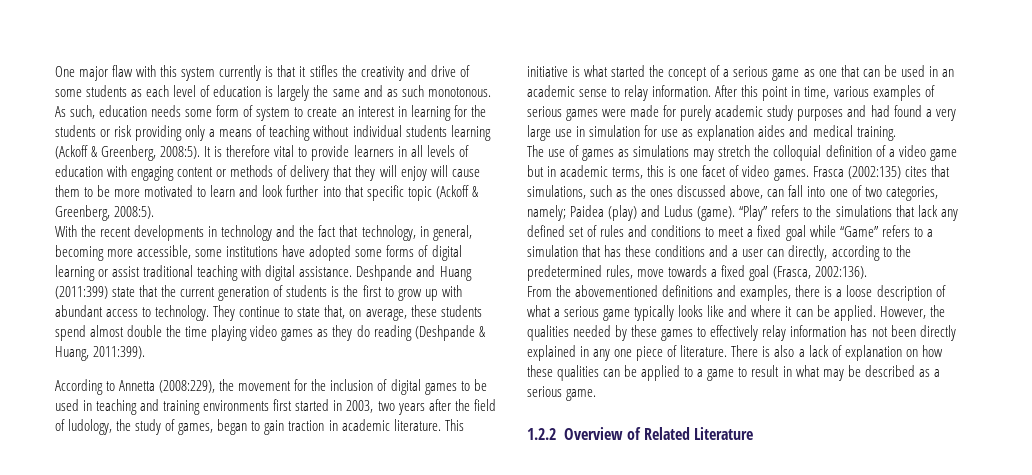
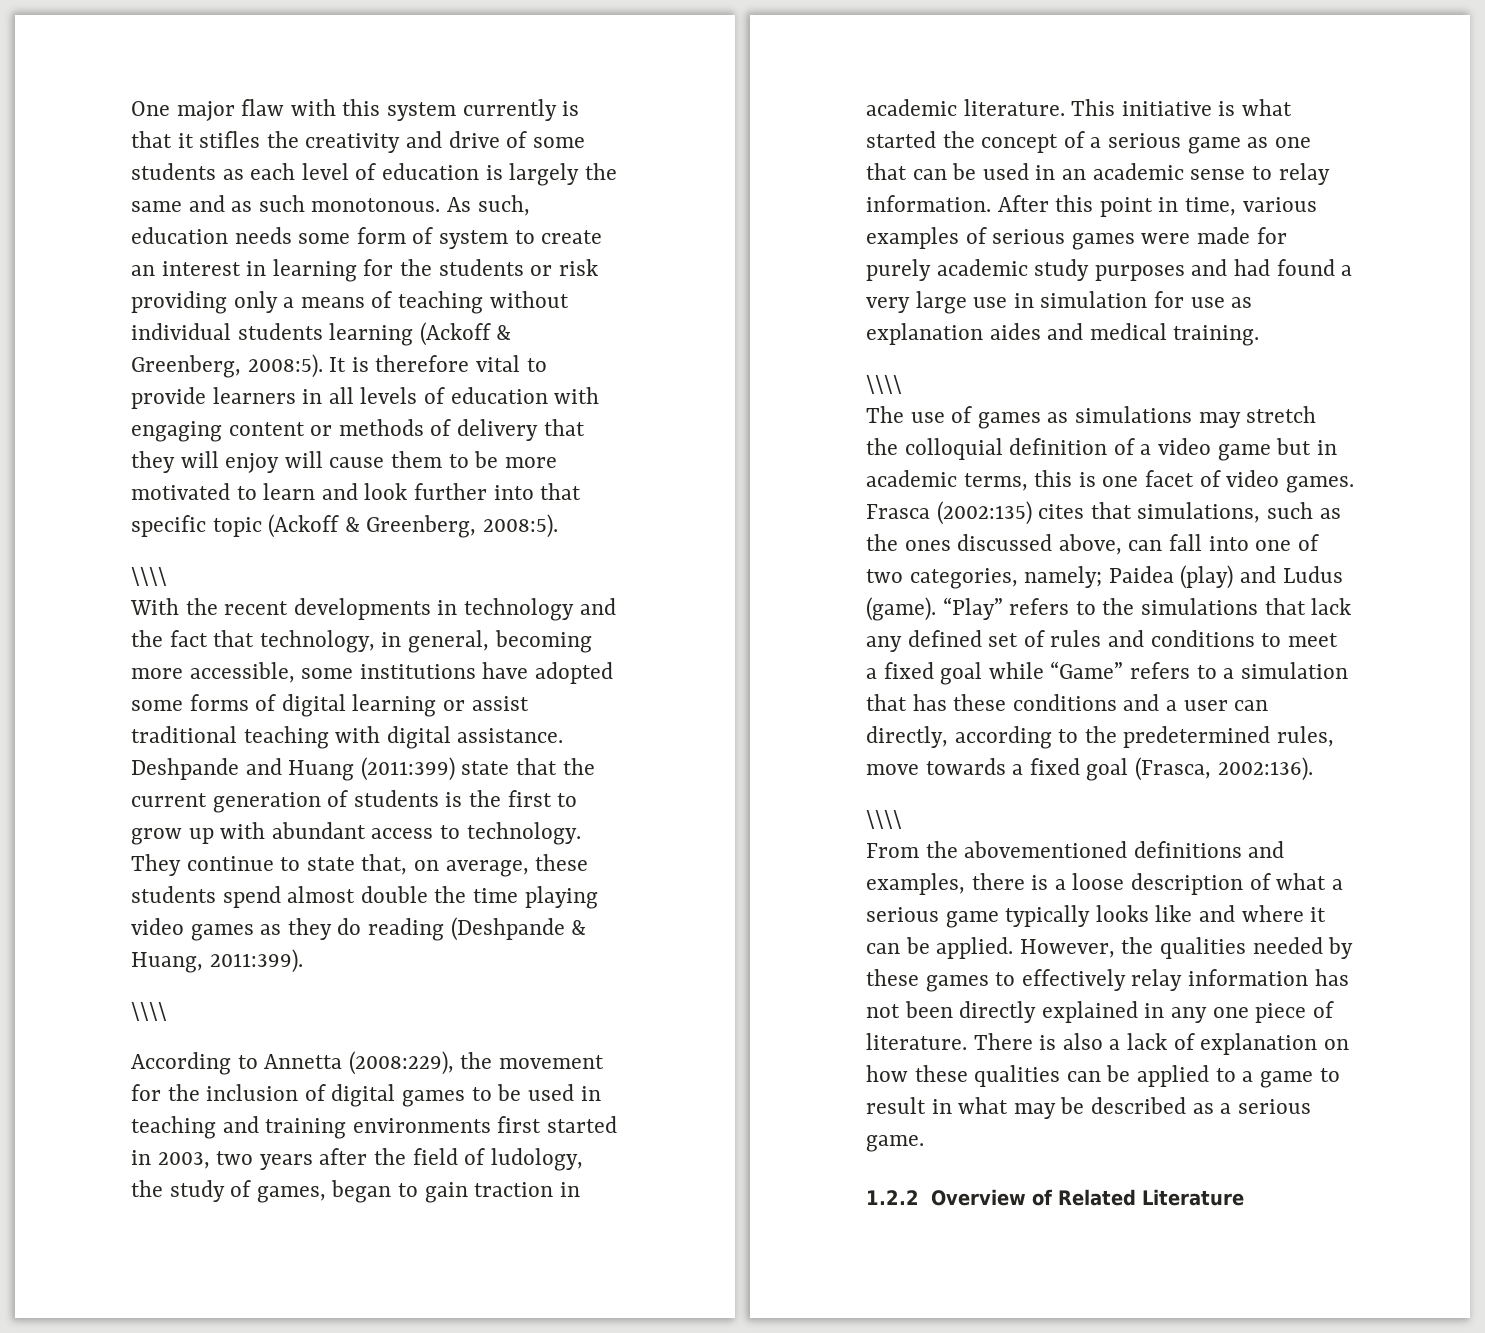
(155, 212) none -> [131,567,167,586] // \\\\
(146, 352) none -> [131,1002,167,1021] // \\\\
(896, 133) none -> [866,375,902,394] // \\\\
(868, 272) none -> [866,810,902,829] // \\\\

